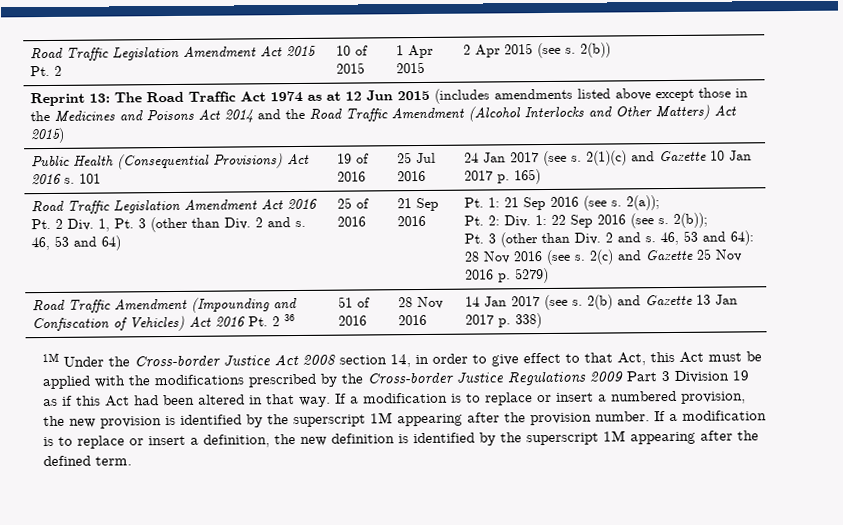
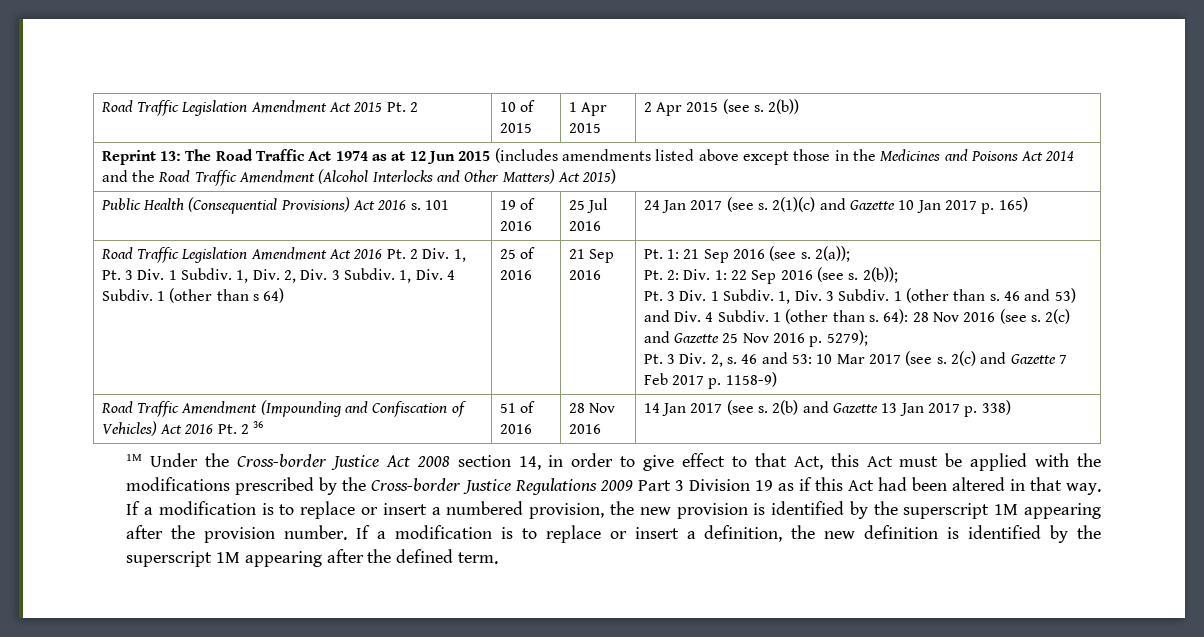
[150,216,307,233] [31,235,98,251] (other than Div. 2 and s. 46, 53 and -> [137,268,455,283] [101,288,260,303] Div. 1 Subdiv. 1, Div. 2, Div. 3 Subdiv. 1, Div. 4 Subdiv. 1 (other than s
[500,230,727,248] (other than Div. 2 and s. 46, 53 and -> [679,288,1076,304] [643,309,880,324] Div. 1 Subdiv. 1, Div. 3 Subdiv. 1 (other than s. 46 and 53) and Div. 4 Subdiv. 1 (other than s.
[515,267,550,284] 5279) -> [826,330,868,346] [643,351,1067,367] [643,372,777,389] 5279); // Pt. 3 Div. 2, s. 46 and 53: 10 Mar 2017 (see s. 2(c) and Gazette 7 Feb 2017 p. 1158-9)

